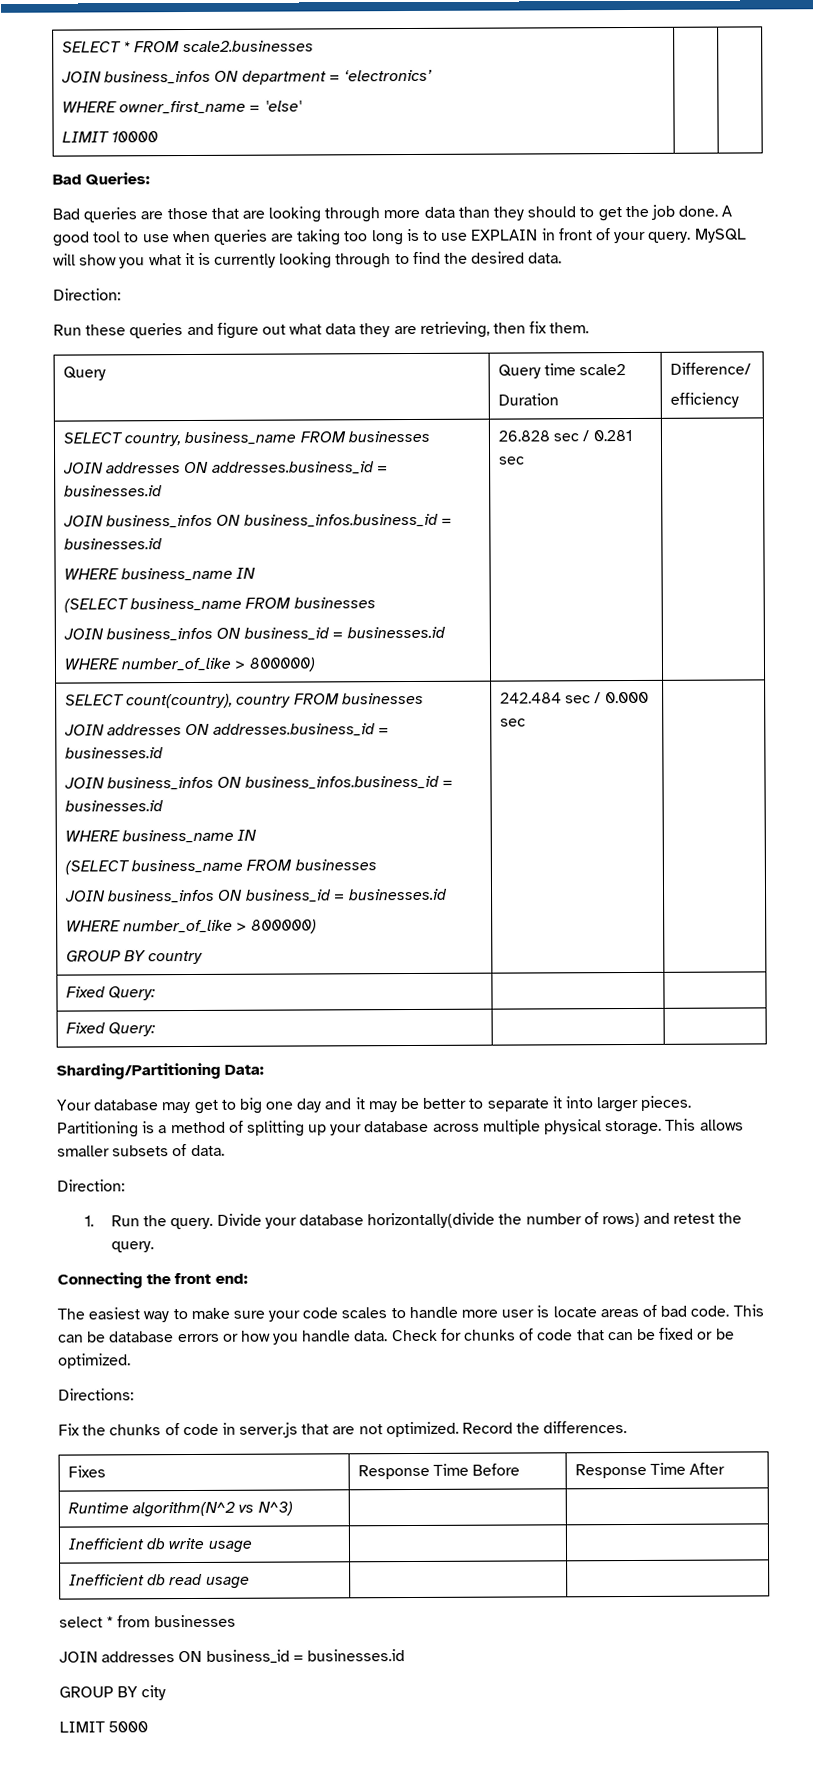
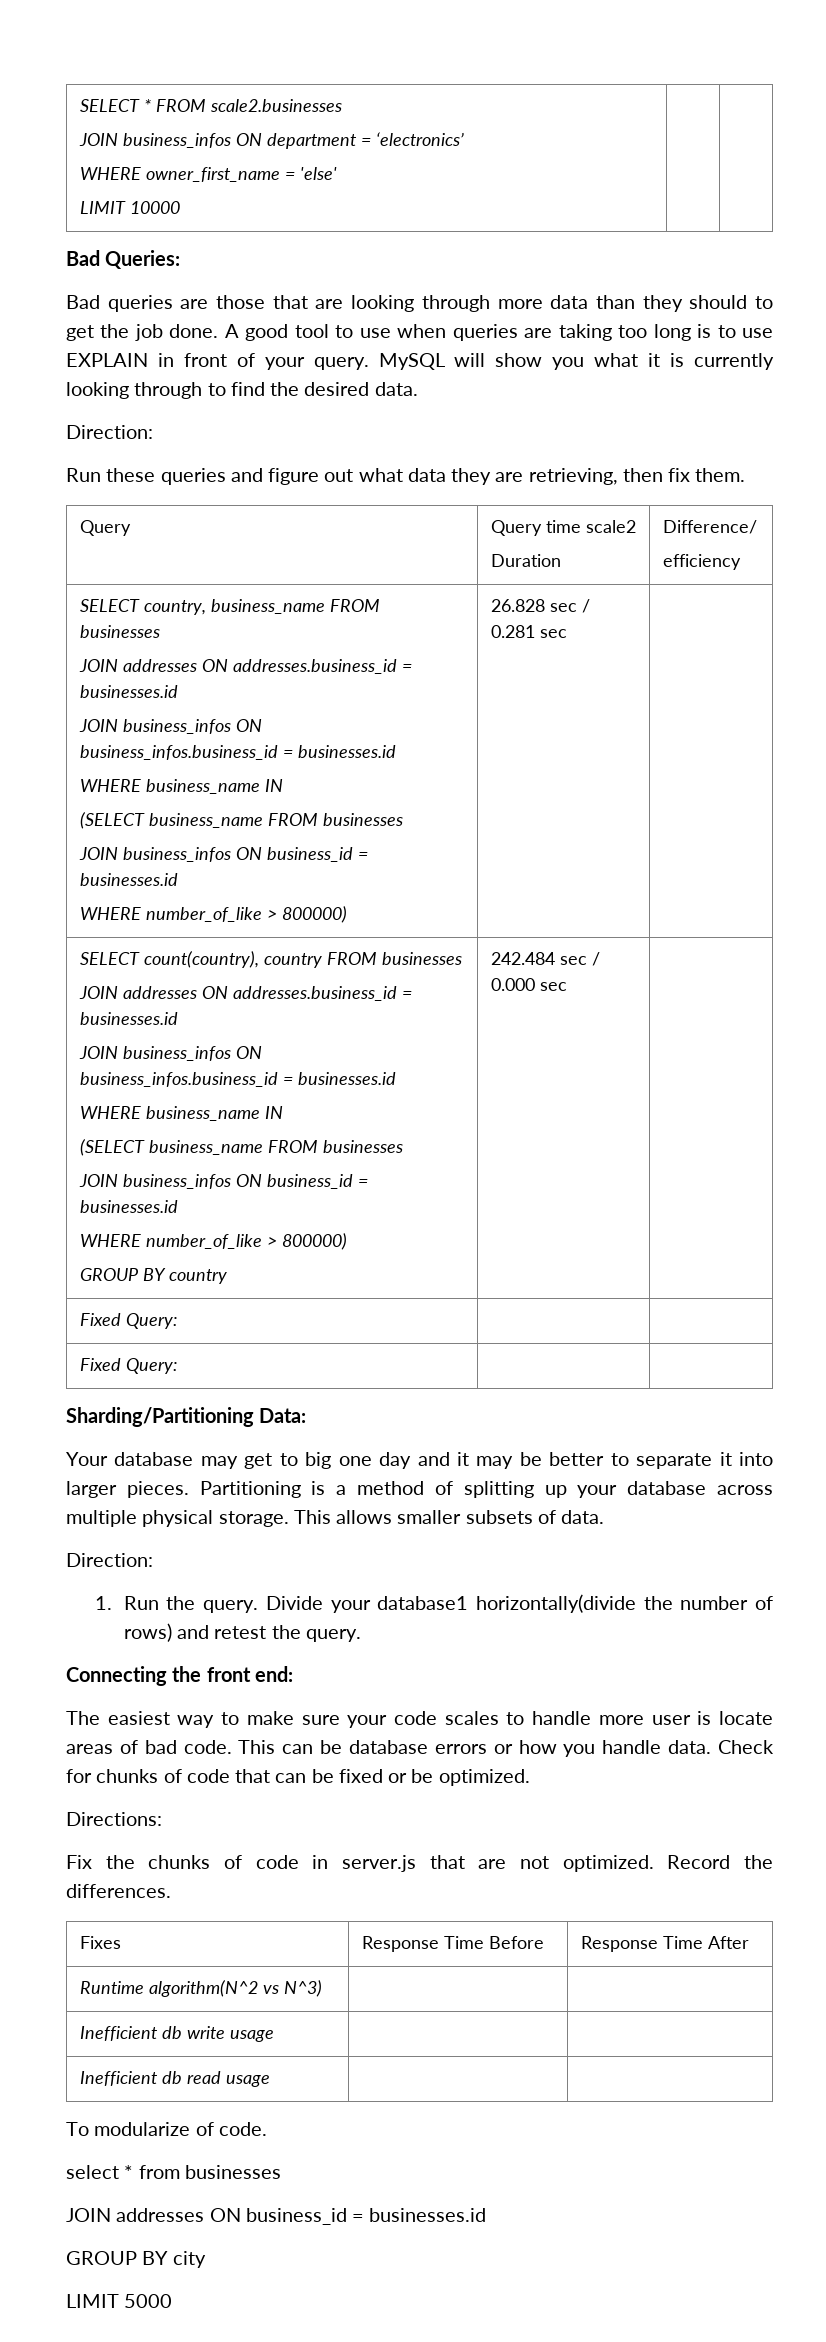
[298,1214,364,1226] database -> [377,1596,469,1610] database1
(250, 1582) none -> [66,2122,267,2136] // To modularize of code.

